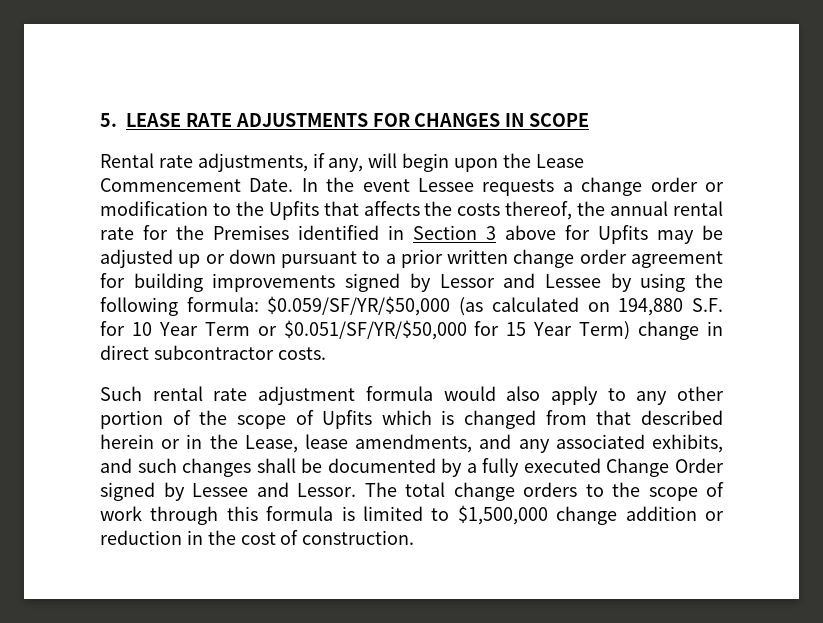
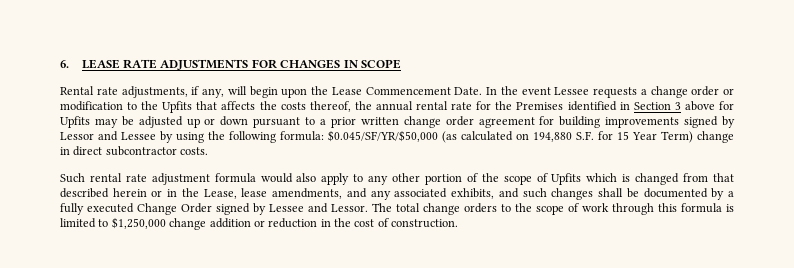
[100,113,117,127] 5. -> [60,60,69,68] 6.
[267,296,451,316] $0.059/SF/YR/$50,000 -> [328,130,438,142] $0.045/SF/YR/$50,000
[131,320,500,340] 10 Year Term or $0.051/SF/YR/$50,000 for -> (613, 135) none
[457,505,548,525] $1,500,000 -> [111,217,166,229] $1,250,000

